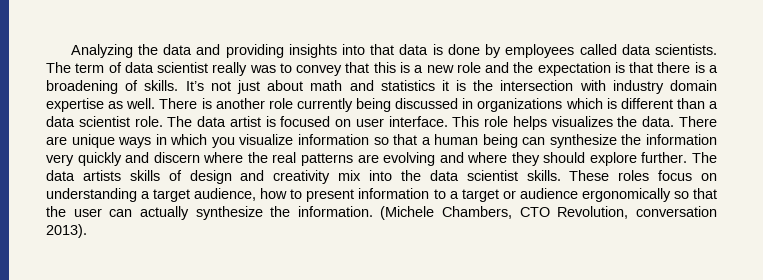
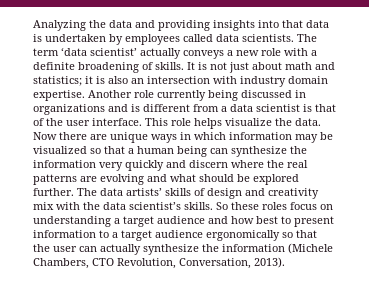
[447,44,480,55] done -> [45,34,106,42] undertaken
[108,62,718,76] of data scientist really was to convey that this is a new role and the expectation is that there is a -> [61,47,317,59] [33,62,75,70] ‘data scientist’ actually conveys a new role with a definite
[185,81,204,91] It’s -> [187,62,207,70] It is
[380,80,435,91] statistics -> [33,76,82,86] statistics;
[473,80,494,91] the -> [108,76,144,84] also an
[46,98,265,112] expertise as well. There is another -> [33,90,132,101] expertise. Another
[565,98,603,109] which -> [108,104,128,112] and
[676,98,705,109] than -> [193,104,219,112] from
[134,116,352,127] role. The data artist is focused on -> [303,104,336,112] [33,118,63,126] is that of the
[551,116,613,127] visualizes -> [225,118,272,126] visualize
[678,116,717,127] There -> [33,132,87,140] Now there
[211,134,369,148] you visualize information -> [229,132,333,143] [33,146,87,154] information may be visualized
[467,152,637,166] where they should explore -> [170,174,299,185] what should be explored
[82,170,121,181] artists -> [126,188,162,196] artists’
[369,170,610,181] into the data scientist skills. These -> [56,202,259,210] with the data scientist’s skills. So these
[194,188,288,201] audience, how -> [157,216,278,224] audience and how best
[502,190,516,199] or -> (152, 235) none
[297,206,373,217] information. -> [222,244,285,252] information
[635,206,717,217] conversation -> [179,258,251,269] Conversation,

